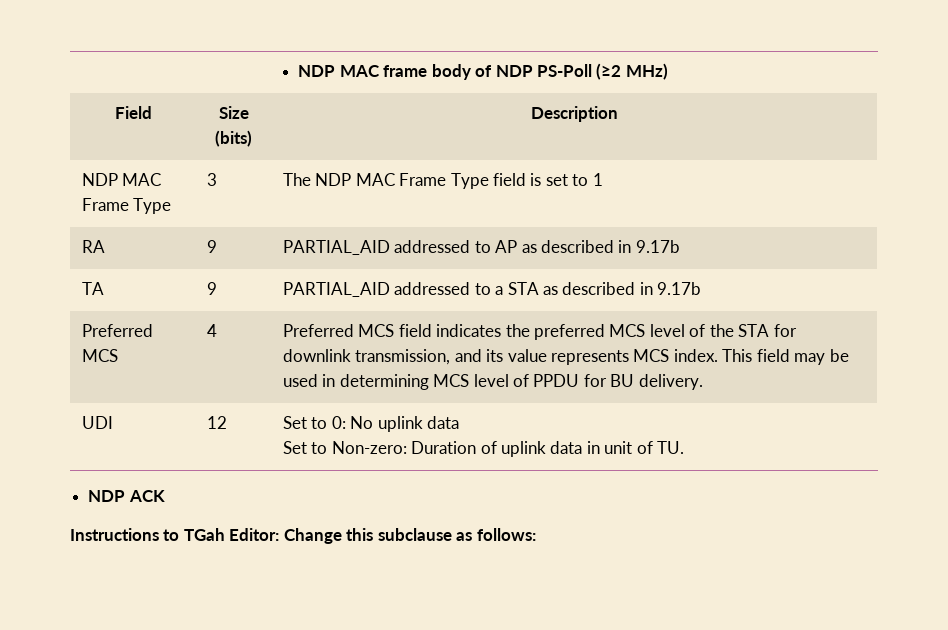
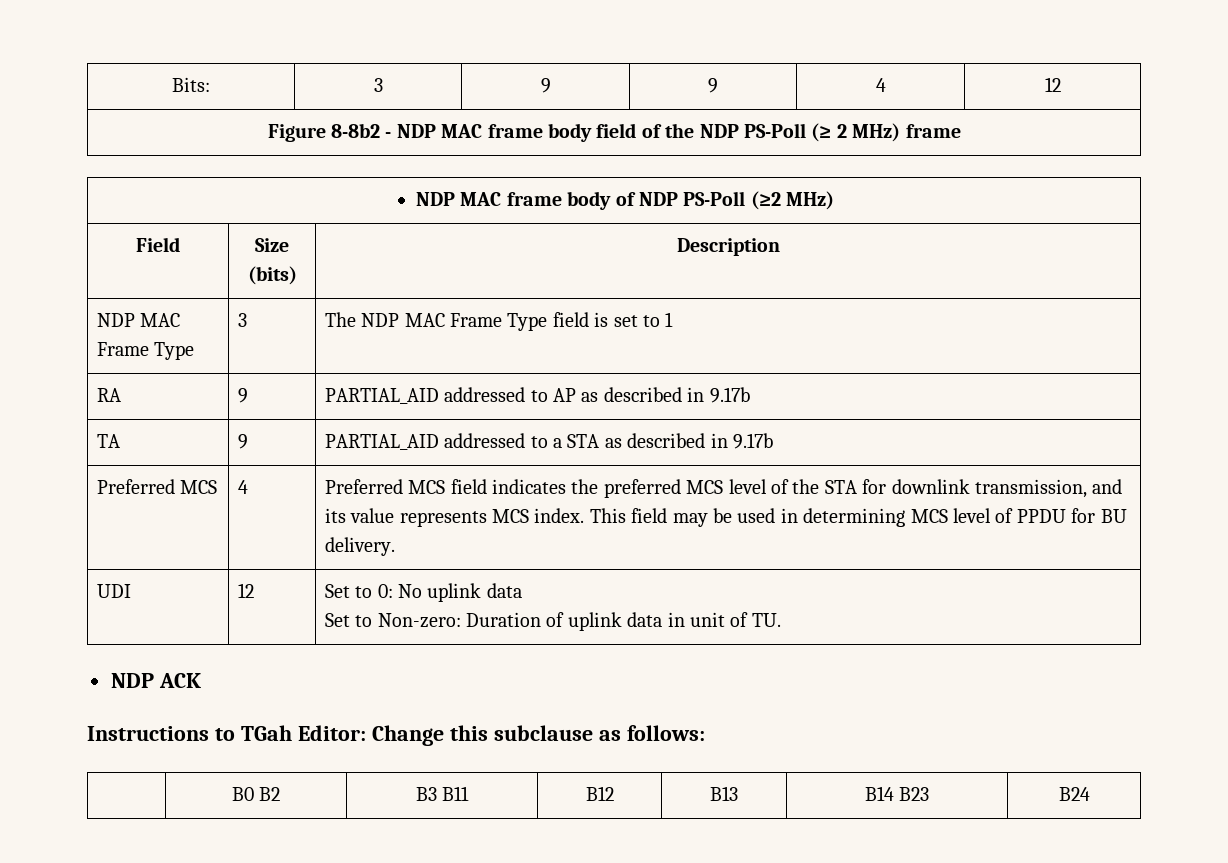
(298, 71) none -> [172,77,210,92] [373,78,383,92] [540,78,551,93] [708,78,718,93] [875,78,886,92] [1044,77,1061,92] [267,123,961,142] Bits: | 3 | 9 | 9 | 4 | 12 // Figure 8-8b2 - NDP MAC frame body field of the NDP PS-Poll (≥ 2 MHz) frame //
(536, 534) none -> [231,787,281,801] [415,786,470,801] [585,786,614,801] [710,786,738,801] [864,786,930,801] [1058,787,1090,801] // | B0 B2 | B3 B11 | B12 | B13 | B14 B23 | B24

